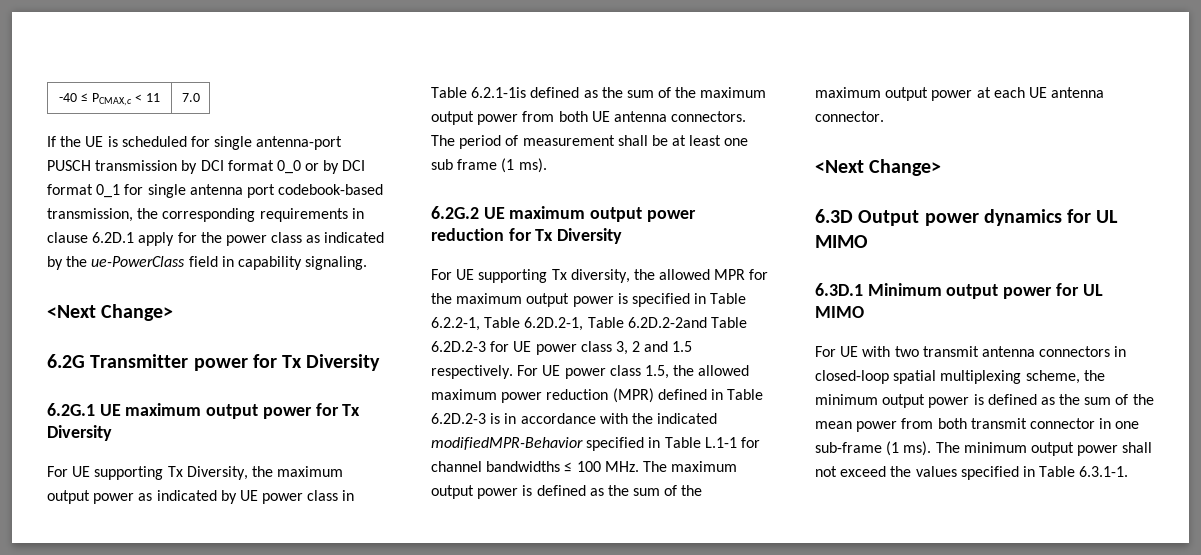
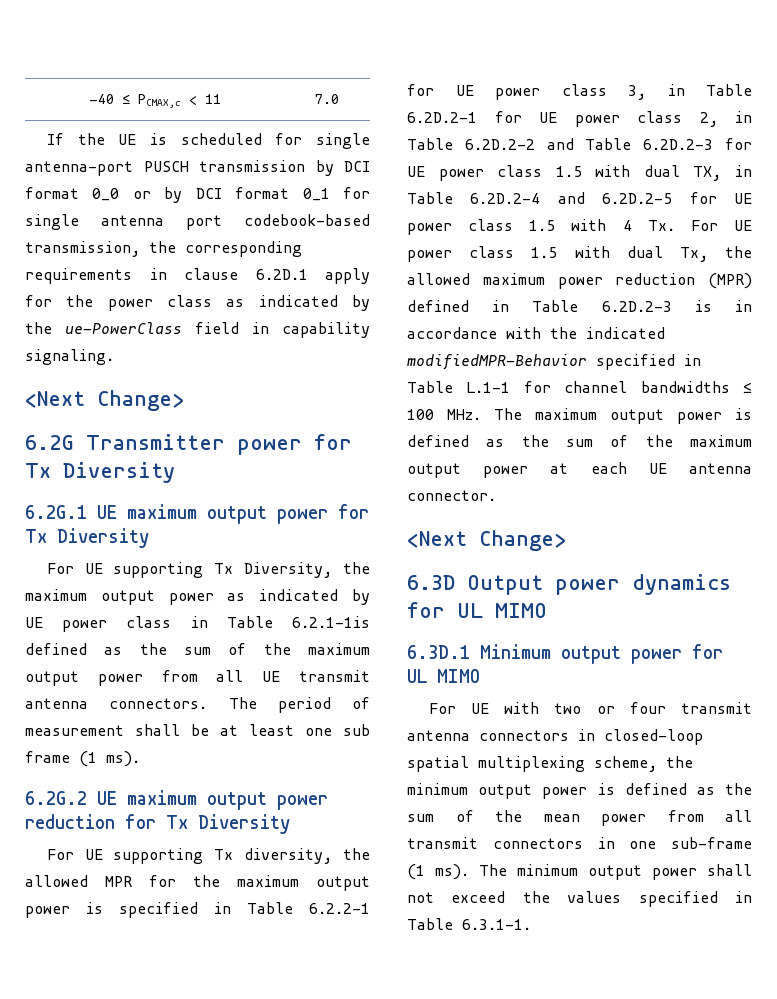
[558,111,610,122] both UE -> [216,670,370,682] all UE transmit
[431,317,707,331] 6.2.2-1, Table 6.2D.2-1, Table 6.2D.2-2and -> [309,903,370,914] [407,84,752,100] [407,111,752,127] [407,138,574,150] 6.2.2-1 for UE power class 3, in Table 6.2D.2-1 for UE power class 2, in Table 6.2D.2-2 and
[615,341,693,355] [431,365,669,379] 3, 2 and 1.5 respectively. For UE power class 1.5, -> [555,165,752,181] [407,192,752,204] [407,219,752,235] [407,246,708,262] 1.5 with dual TX, in Table 6.2D.2-4 and 6.2D.2-5 for UE power class 1.5 with 4 Tx. For UE power class 1.5 with dual Tx,
(919, 351) none -> [596,702,666,714] or four
[937,418,1095,429] both transmit connector -> [725,810,752,822] [407,837,583,849] all transmit connectors

